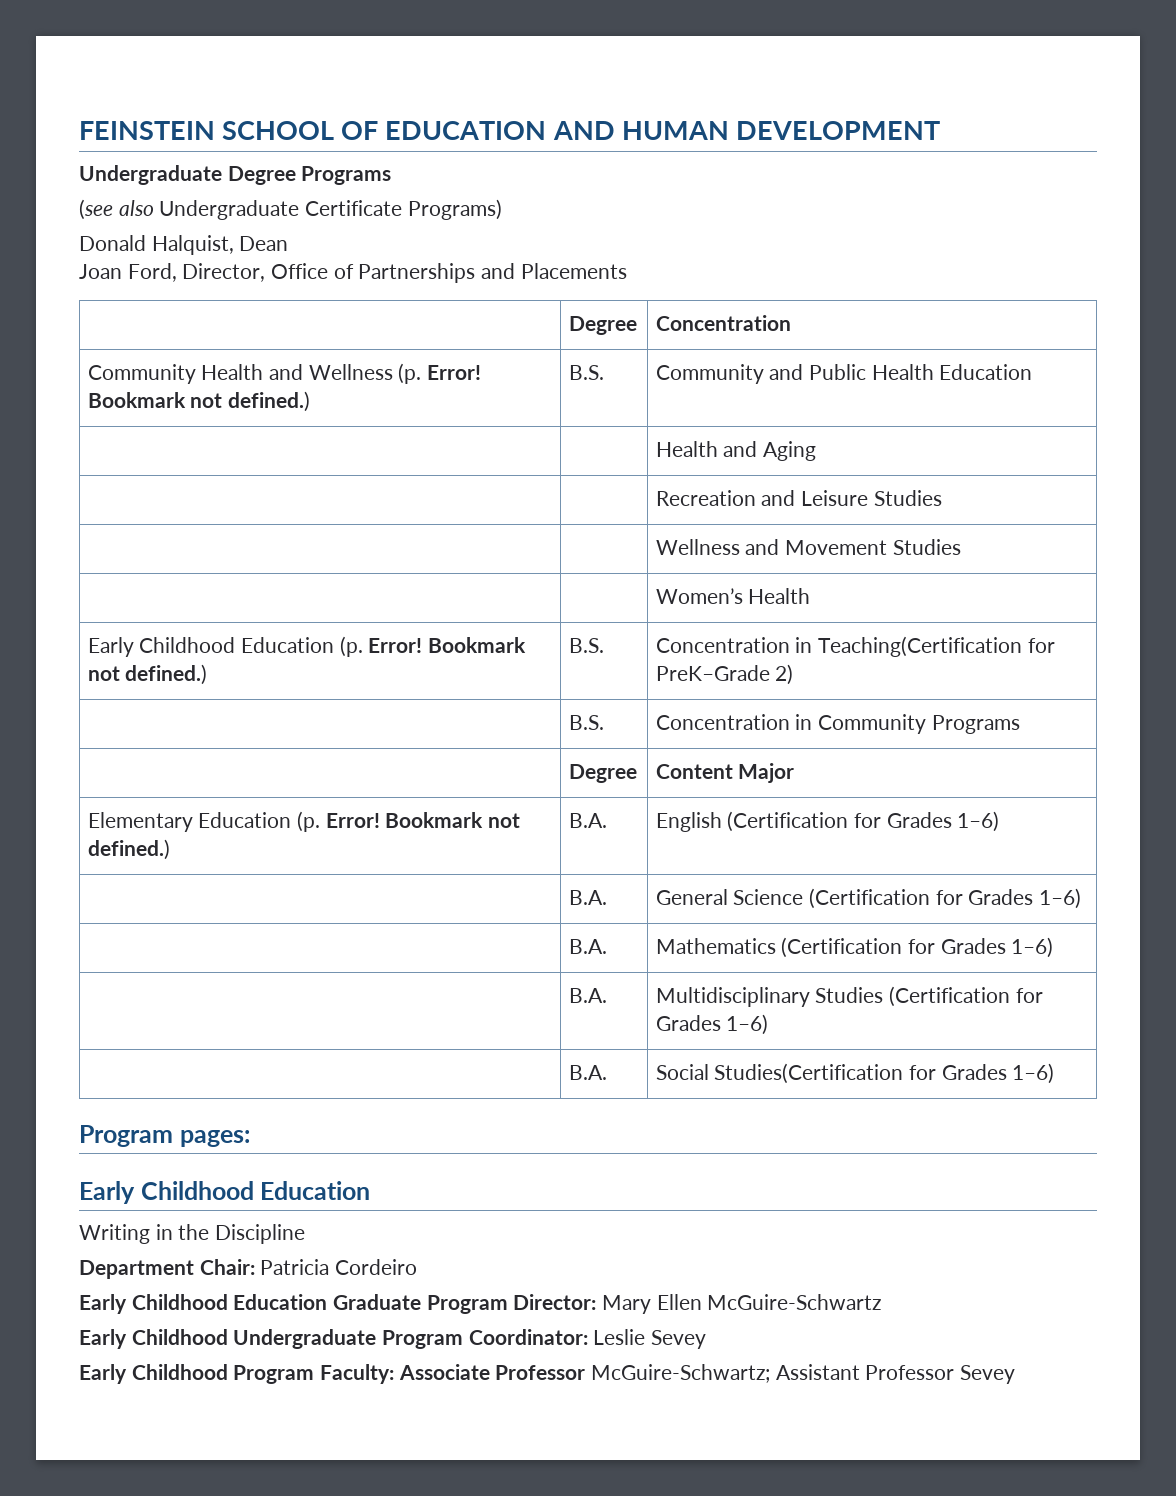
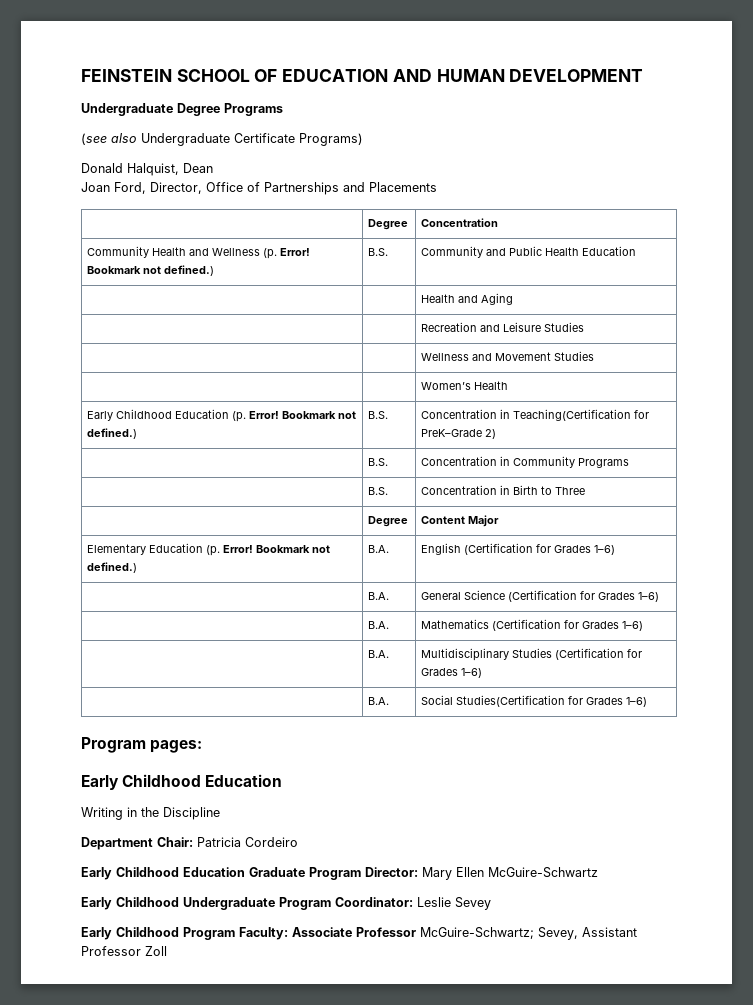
(1020, 724) none -> [367,487,388,495] [420,485,585,495] // | B.S. | Concentration in Birth to Three
(771, 1373) none -> [538,927,578,940] Sevey,
[960,1365,1016,1384] Sevey -> [145,946,167,956] Zoll

